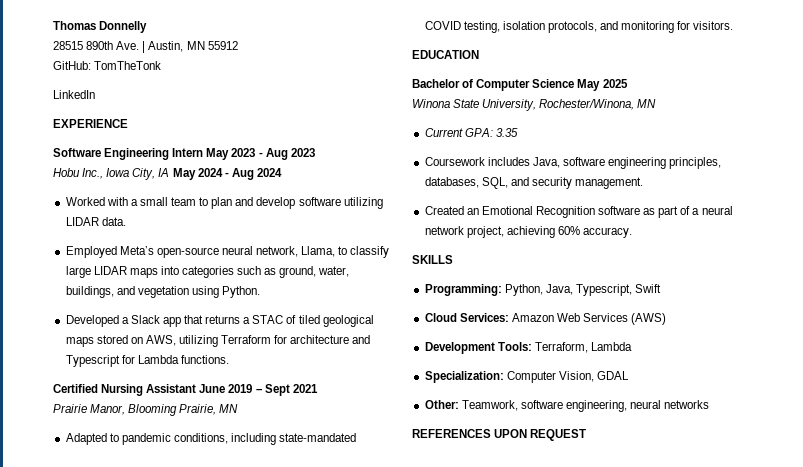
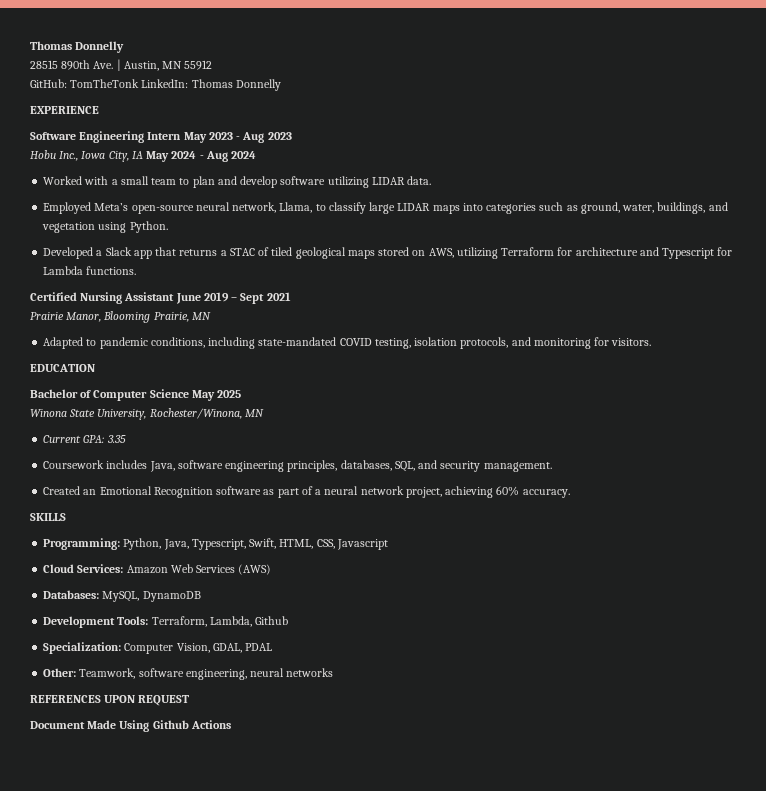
[53,90,95,99] // LinkedIn -> [141,79,281,91] LinkedIn: Thomas Donnelly
[635,284,662,293] Swift -> [249,538,388,550] Swift, HTML, CSS, Javascript
(667, 319) none -> [43,590,201,602] // Databases: MySQL, DynamoDB
[590,342,632,351] Lambda -> [209,616,289,627] Lambda, Github
[596,371,629,380] GDAL -> [212,643,273,653] GDAL, PDAL
(587, 435) none -> [30,720,231,732] // Document Made Using Github Actions

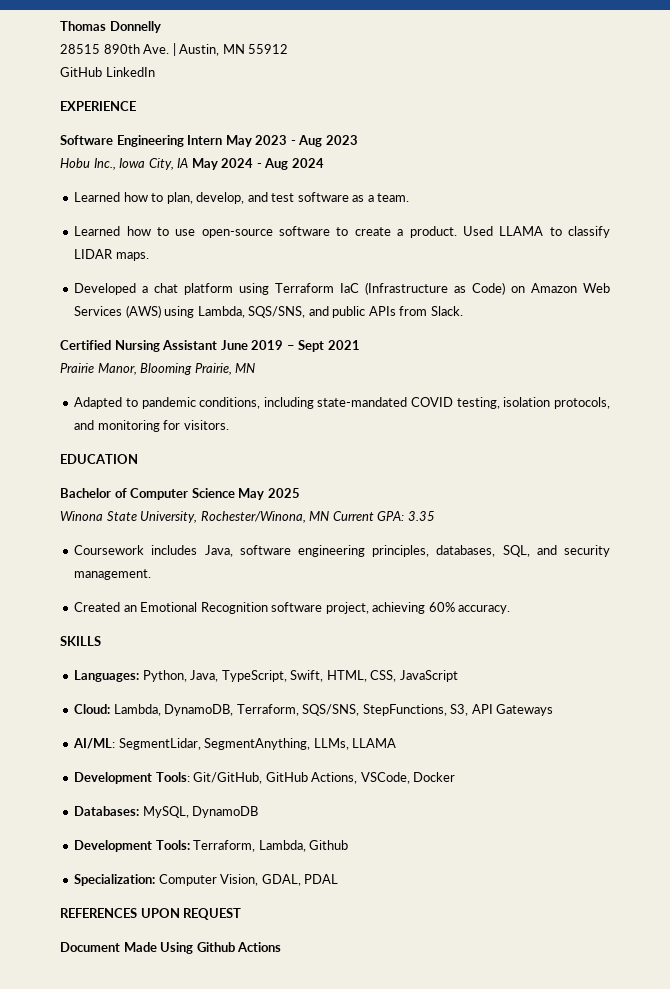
[30,79,281,91] GitHub: TomTheTonk LinkedIn: Thomas Donnelly -> [60,67,155,77] GitHub LinkedIn
[43,176,432,188] [43,202,728,214] [42,221,168,233] [43,247,733,259] [43,266,137,275] Worked with a small team to plan and develop software utilizing LIDAR data. // Employed Meta’s open-source neural network, Llama, to classify large LIDAR maps into categories such as ground, water, buildings, and vegetation using Python. // Developed a Slack app that returns a STAC of tiled geological maps stored on AWS, utilizing Terraform for architecture and Typescript for Lambda functions. -> [74,192,410,204] [74,226,611,238] [74,249,149,261] [74,282,611,295] [74,305,463,318] Learned how to plan, develop, and test software as a team. // Learned how to use open-source software to create a product. Used LLAMA to classify LIDAR maps. // Developed a chat platform using Terraform IaC (Infrastructure as Code) on Amazon Web Services (AWS) using Lambda, SQS/SNS, and public APIs from Slack.
(264, 413) // -> (330, 516) none
[263,486,404,498] as part of a neural network -> (323, 607) none
[43,538,121,550] Programming: -> [74,670,140,682] Languages:
[191,539,246,550] Typescript, -> [221,670,287,682] TypeScript,
[336,539,388,550] [43,564,272,575] Javascript // Cloud Services: Amazon Web Services (AWS) -> [399,670,458,682] [74,704,554,716] [73,738,397,750] [74,772,456,784] JavaScript // Cloud: Lambda, DynamoDB, Terraform, SQS/SNS, StepFunctions, S3, API Gateways // AI/ML: SegmentLidar, SegmentAnything, LLMs, LLAMA // Development Tools: Git/GitHub, GitHub Actions, VSCode, Docker
[43,668,334,680] // Other: Teamwork, software engineering, neural networks -> (339, 879) none

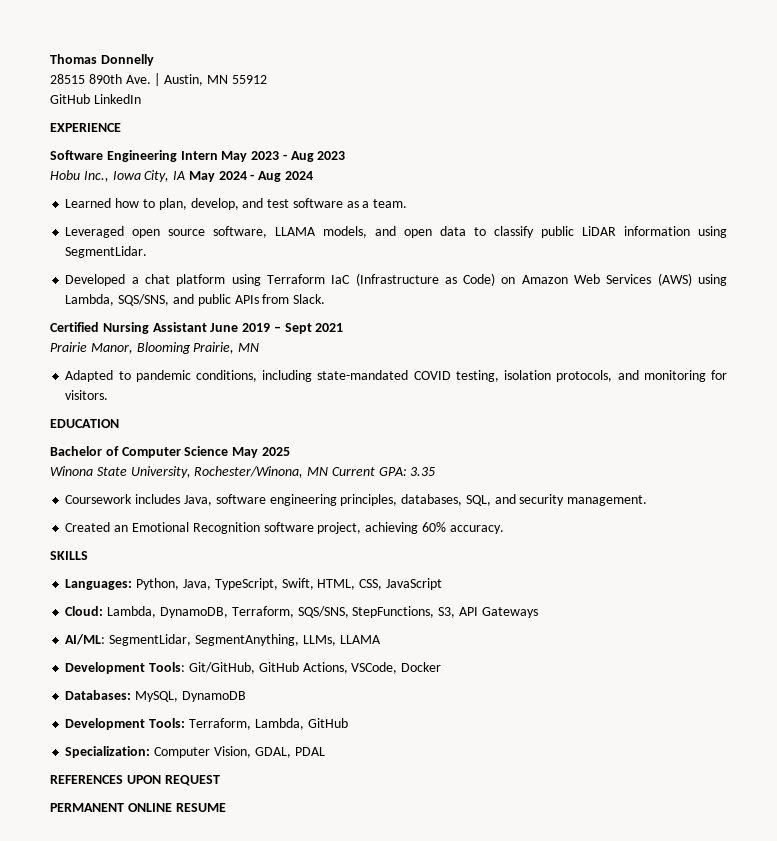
[74,226,611,238] [74,249,149,261] Learned how to use open-source software to create a product. Used LLAMA to classify LIDAR maps. -> [65,226,727,238] [65,246,148,258] Leveraged open source software, LLAMA models, and open data to classify public LiDAR information using SegmentLidar.
[309,840,349,850] Github -> [307,718,348,728] GitHub
[60,942,282,954] Document Made Using Github Actions -> [50,803,226,812] PERMANENT ONLINE RESUME

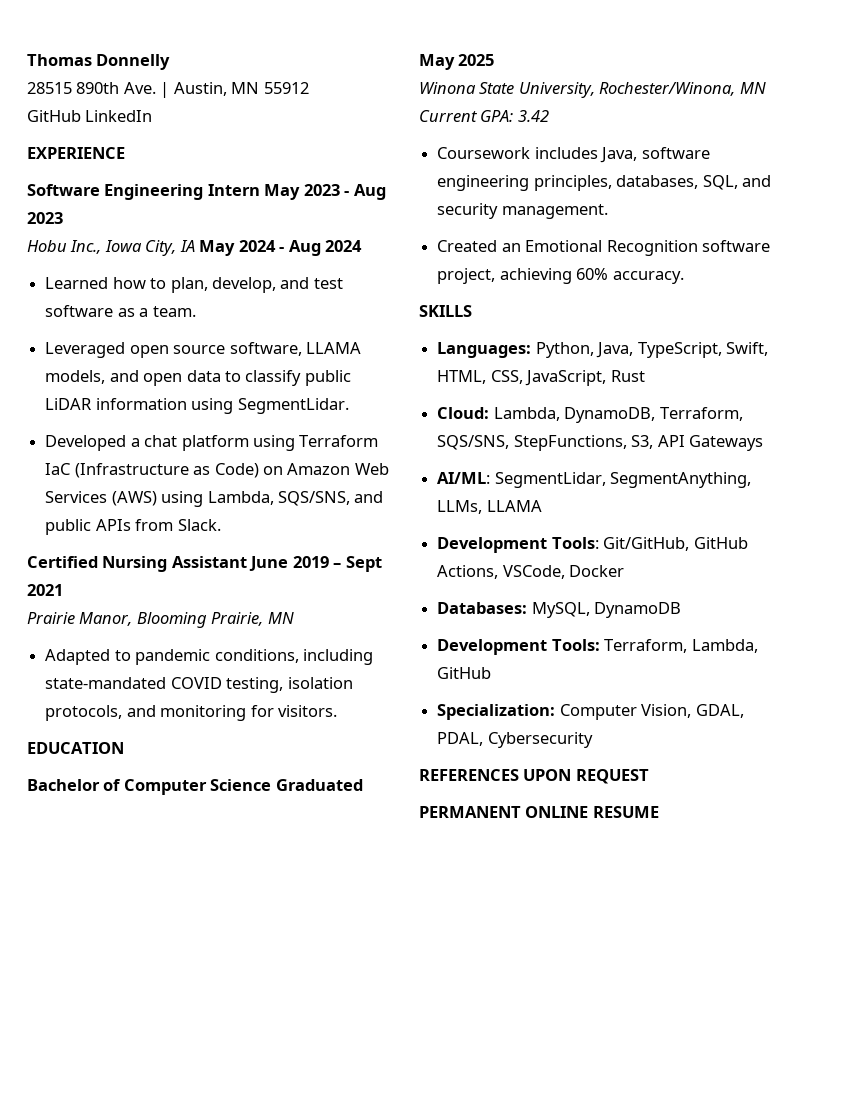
(229, 451) none -> [275,779,363,791] Graduated
[410,467,436,476] 3.35 -> [517,110,549,122] 3.42
[385,578,442,590] JavaScript -> [525,370,645,386] JavaScript, Rust
[294,747,325,756] PDAL -> [437,732,593,748] PDAL, Cybersecurity

